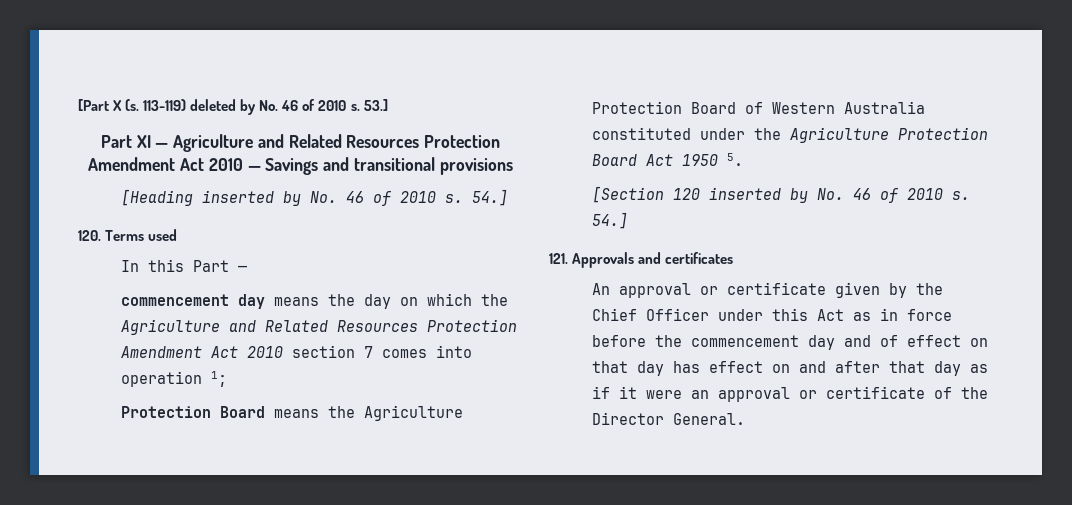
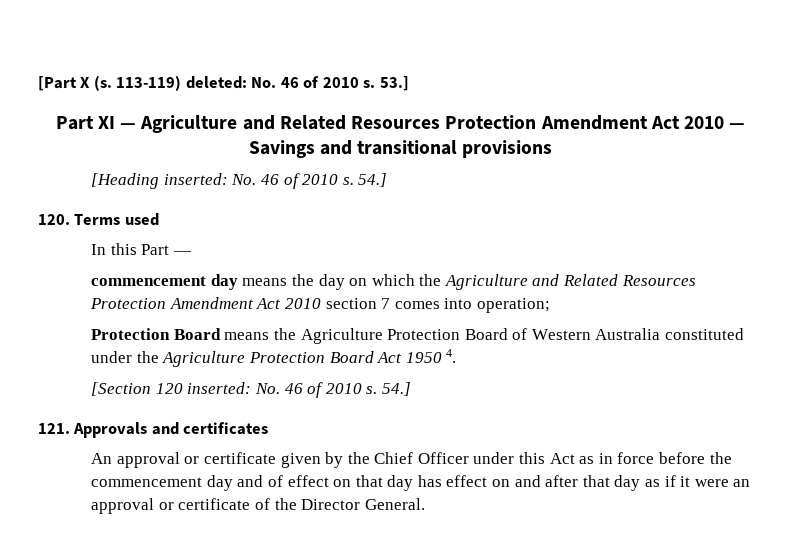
[190,99,257,115] deleted by -> [185,76,247,89] deleted:
[201,190,301,206] inserted by -> [163,173,228,185] inserted:
[120,371,227,387] operation 1; -> [476,298,550,313] operation;
[726,153,743,166] 5. -> [446,349,457,363] 4.
[708,187,808,203] inserted by -> [187,382,252,394] inserted:

